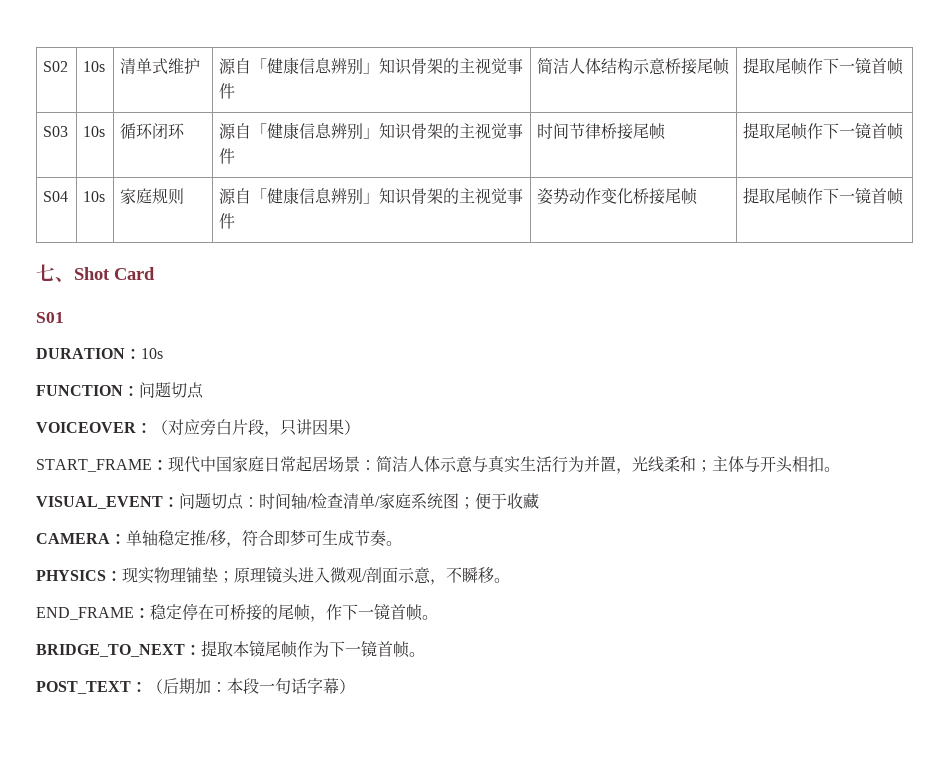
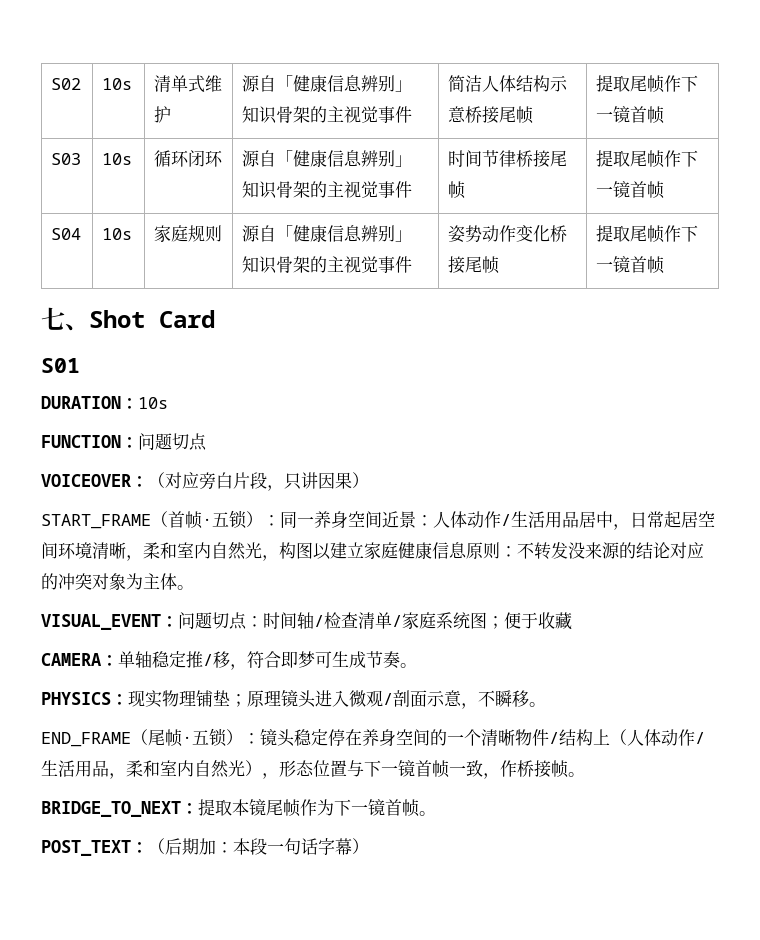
[152,455,824,474] ：现代中国家庭日常起居场景：简洁人体示意与真实生活行为并置，光线柔和；主体与开头相扣 -> [151,510,715,530] [41,542,704,561] [41,573,177,590] （首帧·五锁）：同一养身空间近景：人体动作/生活用品居中，日常起居空间环境清晰，柔和室内自然光，构图以建立家庭健康信息原则：不转发没来源的结论对应的冲突对象为主体
[134,603,406,622] ：稳定停在可桥接的尾帧，作下一镜首 -> [131,728,705,747] [41,759,551,779] （尾帧·五锁）：镜头稳定停在养身空间的一个清晰物件/结构上（人体动作/生活用品，柔和室内自然光），形态位置与下一镜首帧一致，作桥接

